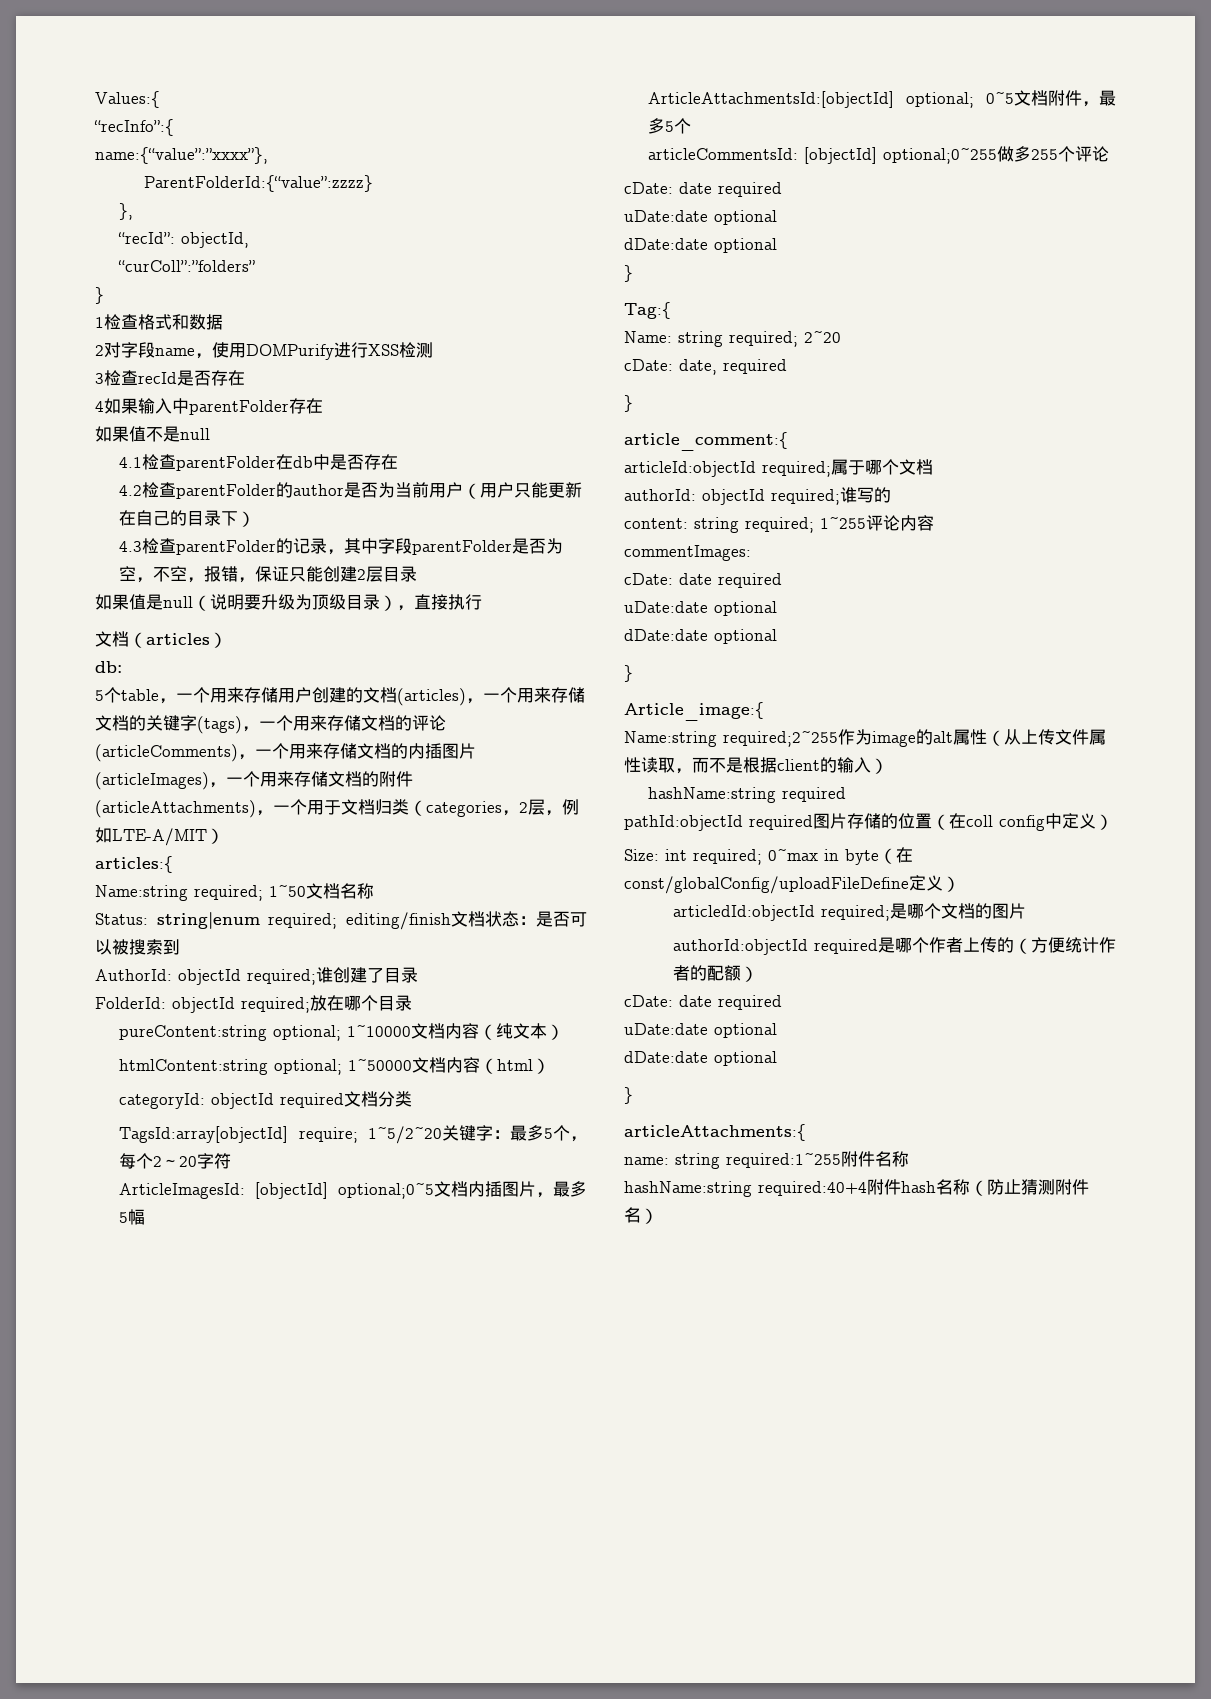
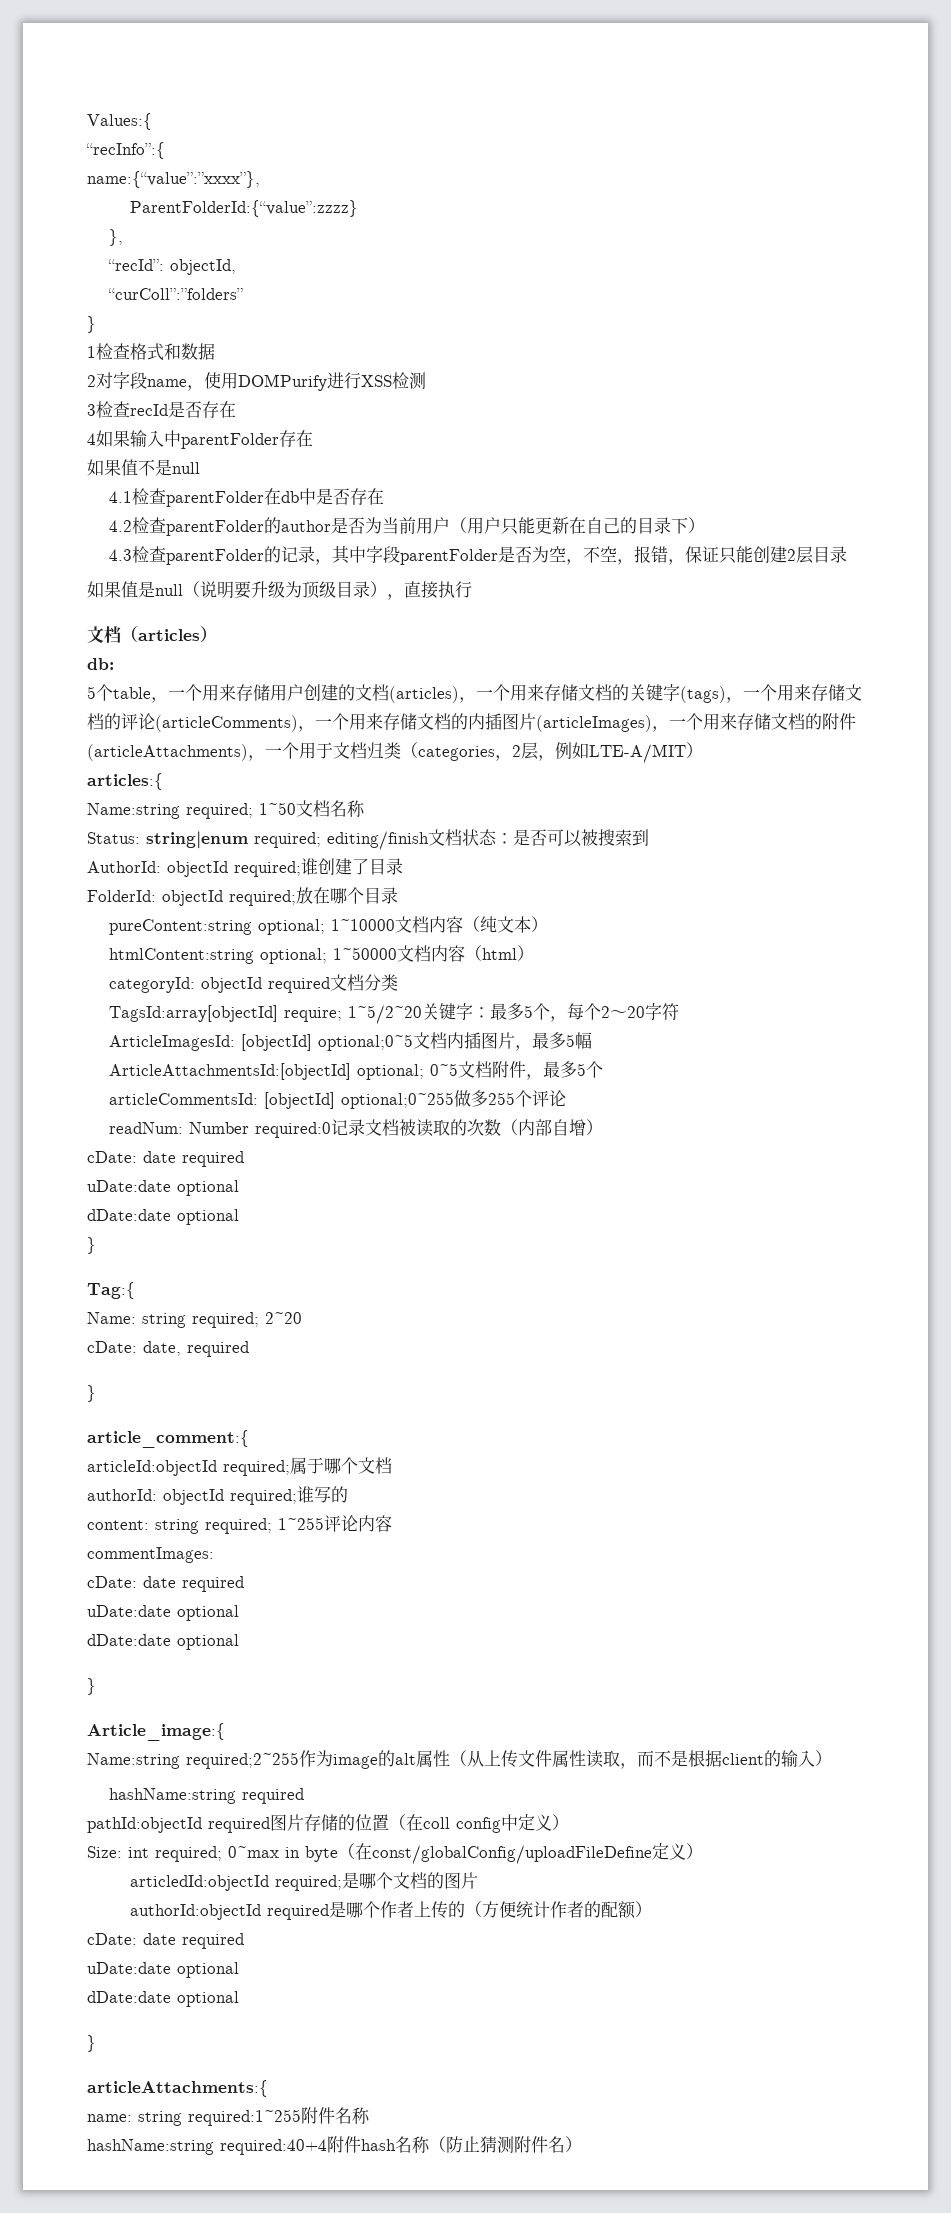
(1110, 154) none -> [108,1119,603,1138] // readNum: Number required:0记录文档被读取的次数（内部自增）

